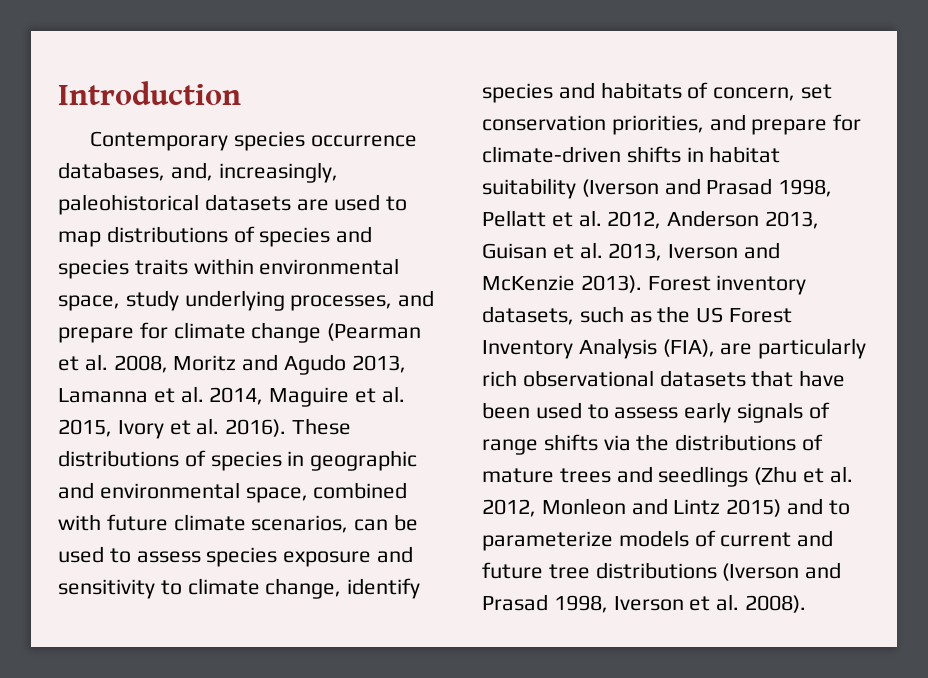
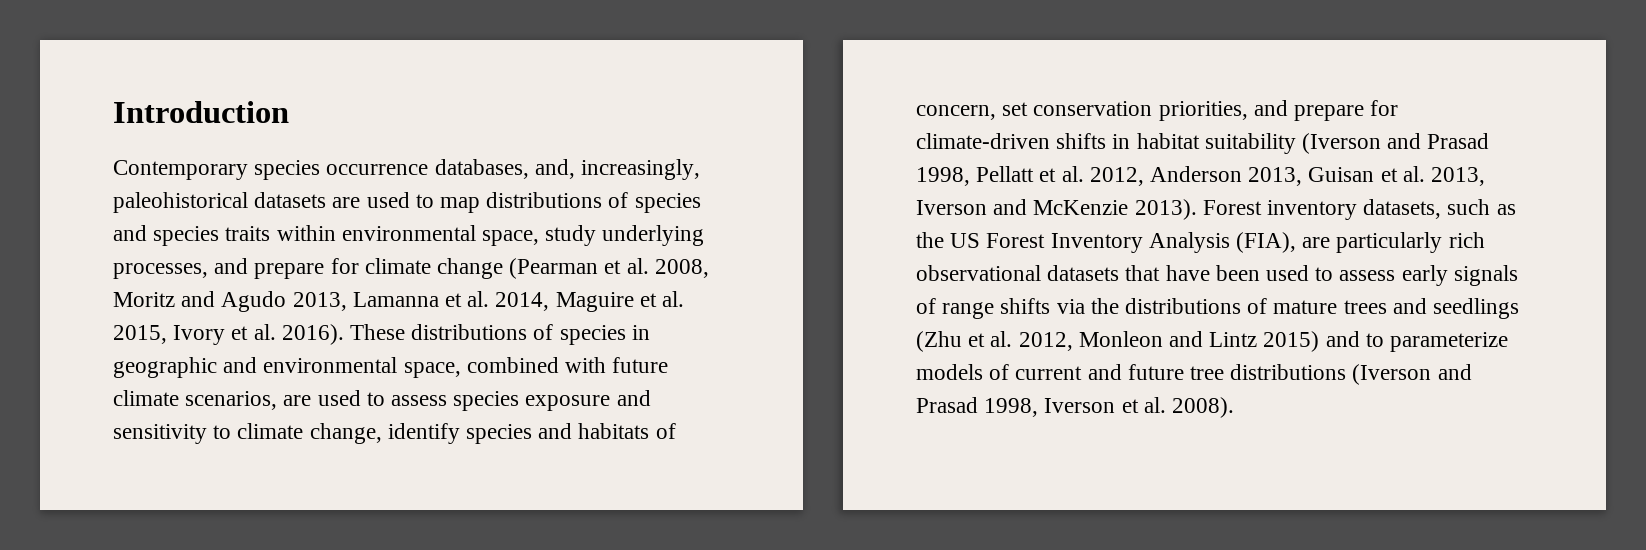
[354,514,419,531] can be -> [283,395,312,406] are

